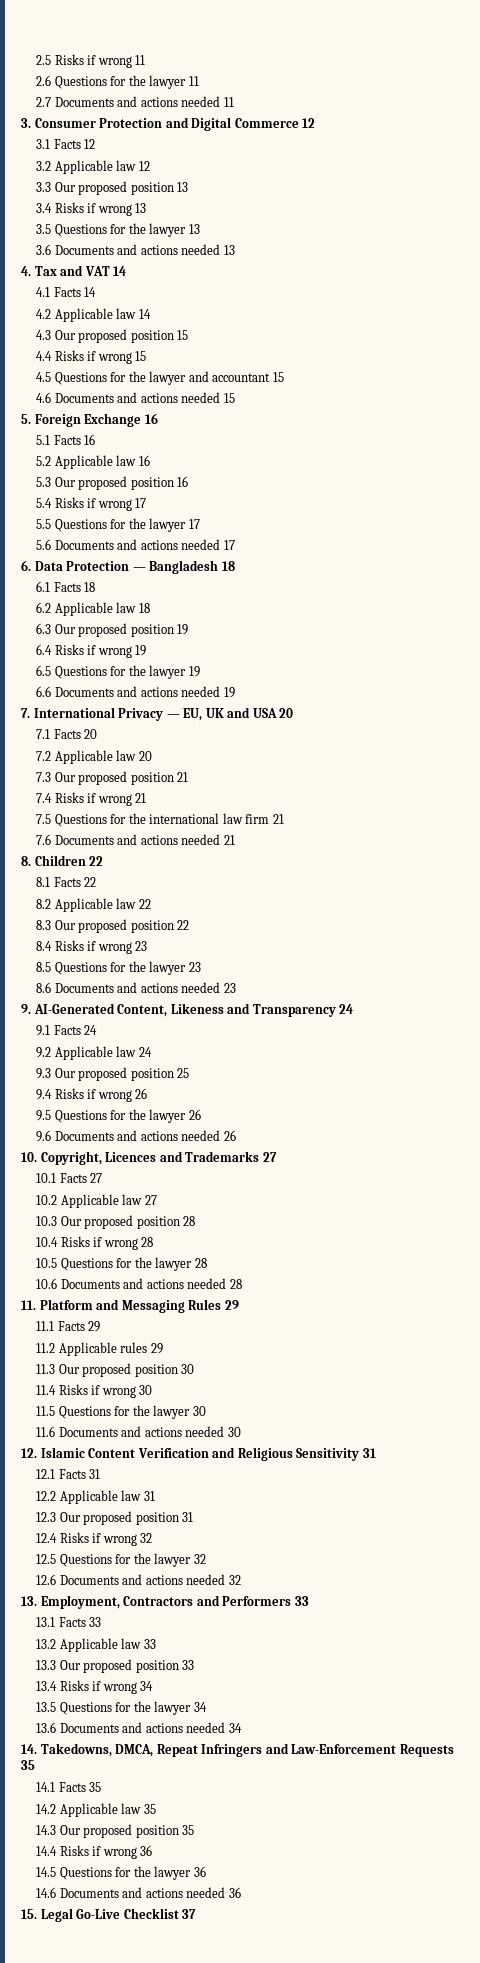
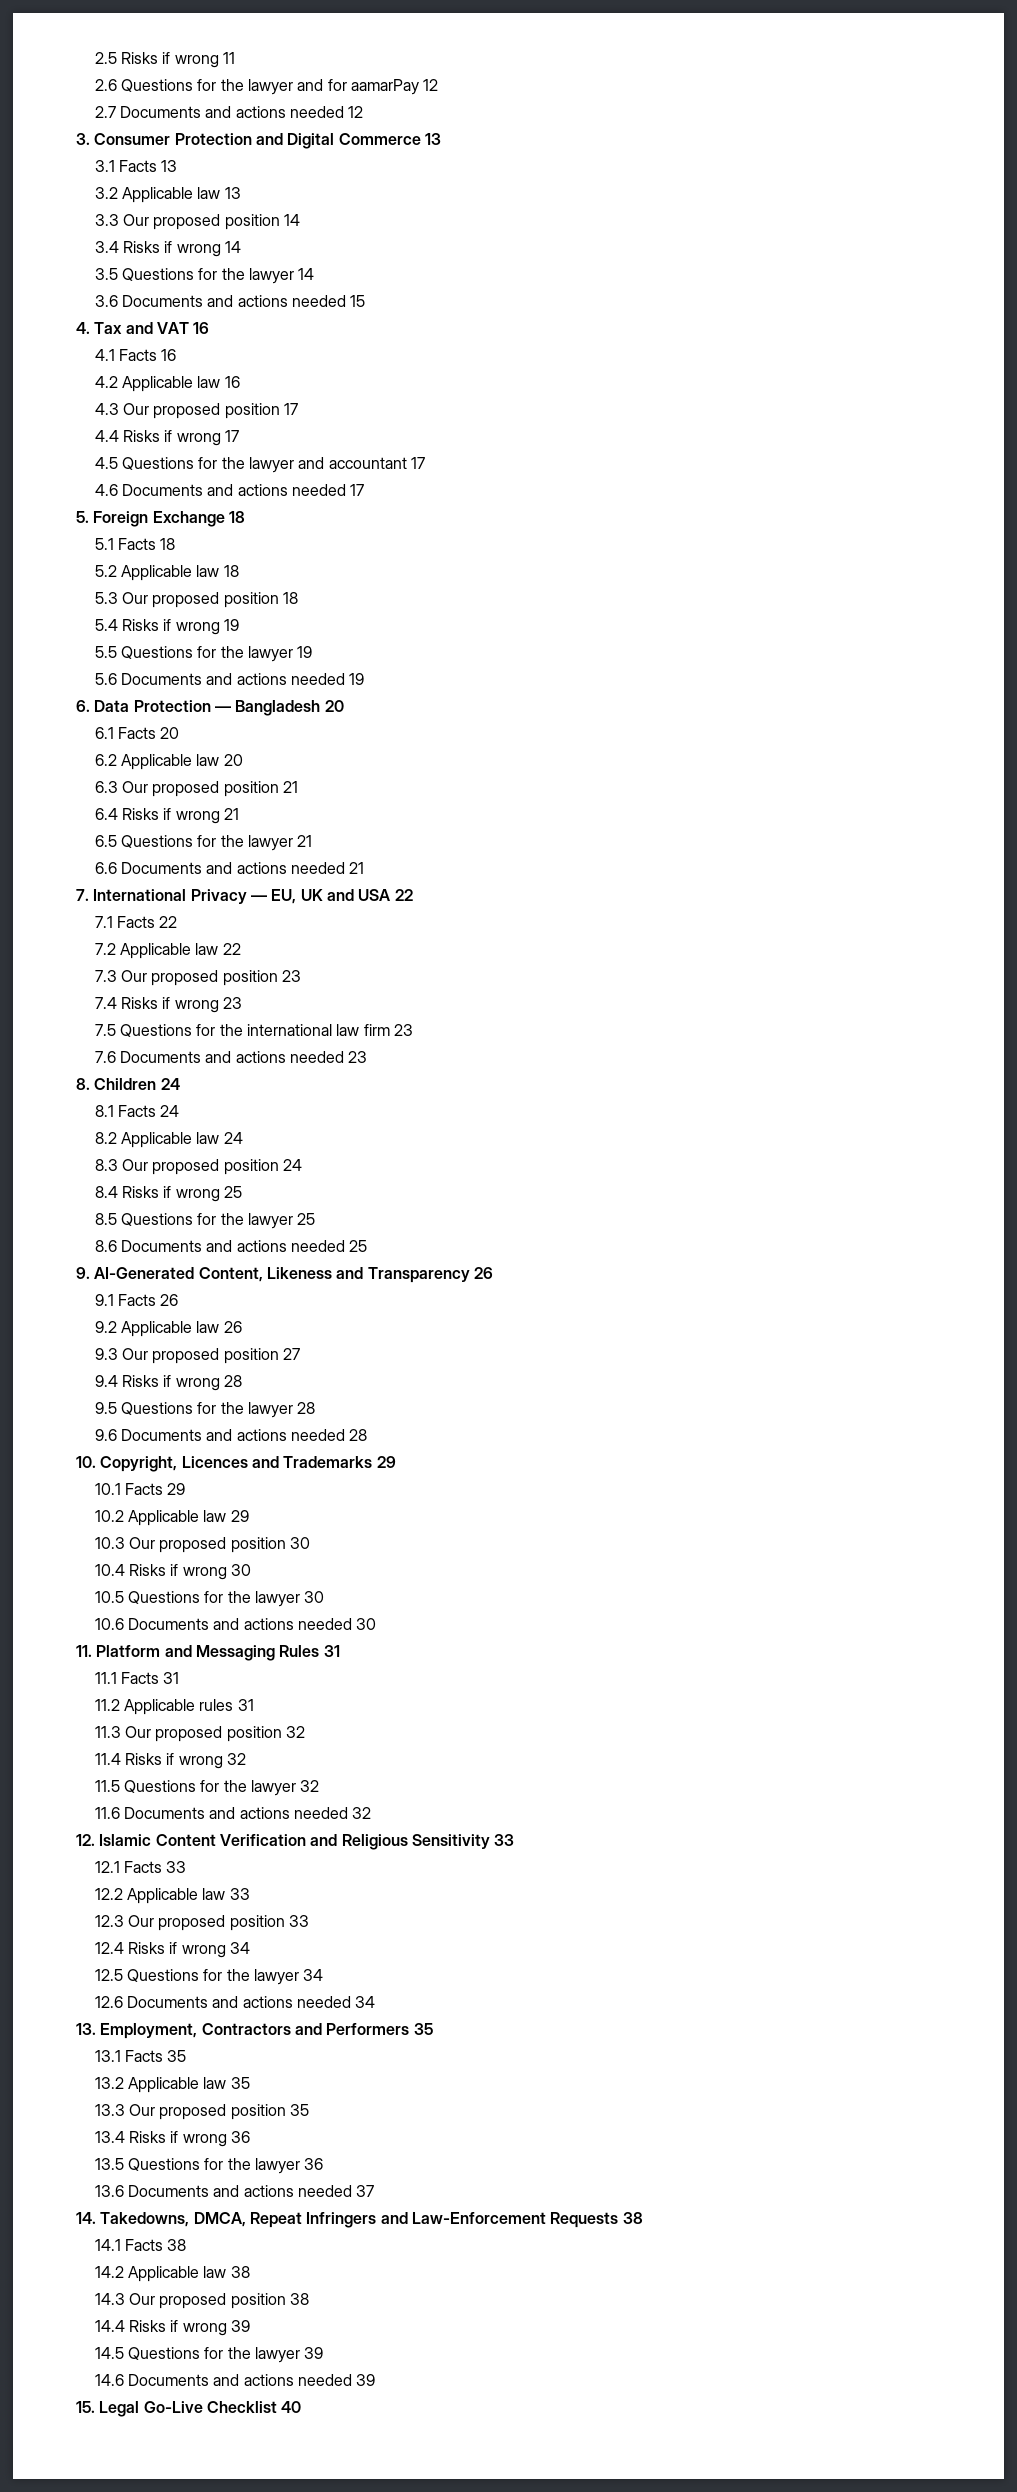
[188,76,199,86] 11 -> [297,79,439,95] and for aamarPay 12
[223,97,234,107] 11 -> [348,106,364,118] 12
[302,118,316,128] 12 -> [424,133,441,145] 13
[84,139,96,149] 12 -> [161,160,178,172] 13
[138,161,150,171] 12 -> [224,187,241,199] 13
[177,182,189,192] 13 -> [284,214,301,226] 14
[135,203,147,213] 13 -> [225,241,242,253] 14
[188,224,200,234] 13 -> [298,268,315,280] 14
[223,245,235,255] 13 -> [350,295,366,307] 15
[113,266,127,276] 14 -> [193,322,210,334] 16
[84,287,97,297] 14 -> [161,349,177,361] 16
[138,309,151,319] 14 -> [224,376,240,388] 16
[177,330,189,340] 15 -> [284,403,299,415] 17
[135,351,147,361] 15 -> [225,430,240,442] 17
[272,372,284,382] 15 -> [411,457,426,469] 17
[223,393,235,403] 15 -> [350,484,365,496] 17
[144,413,158,424] 16 -> [228,511,245,523] 18
[84,434,96,445] 16 -> [160,538,176,550] 18
[138,455,150,466] 16 -> [223,565,239,577] 18
[177,476,189,487] 16 -> [283,592,299,604] 18
[135,498,147,508] 17 -> [224,619,240,631] 19
[188,519,200,529] 17 -> [297,646,313,658] 19
[223,540,235,550] 17 -> [349,673,365,685] 19
[221,561,235,571] 18 -> [324,700,344,712] 20
[84,582,96,592] 18 -> [160,727,180,739] 20
[138,603,150,613] 18 -> [223,754,243,766] 20
[177,624,189,635] 19 -> [283,781,299,793] 21
[135,645,147,656] 19 -> [224,808,240,820] 21
[188,666,200,677] 19 -> [297,835,313,847] 21
[223,687,235,698] 19 -> [349,862,365,874] 21
[279,708,294,718] 20 -> [394,889,413,901] 22
[84,729,98,739] 20 -> [159,916,178,928] 22
[138,751,152,761] 20 -> [222,943,241,955] 22
[177,772,189,782] 21 -> [282,970,302,982] 23
[135,793,147,803] 21 -> [223,997,243,1009] 23
[272,814,284,824] 21 -> [394,1024,414,1036] 23
[223,835,235,845] 21 -> [348,1051,368,1063] 23
[89,856,104,866] 22 -> [160,1078,180,1090] 24
[84,877,97,887] 22 -> [160,1105,180,1117] 24
[138,899,151,909] 22 -> [223,1132,243,1144] 24
[177,920,190,930] 22 -> [283,1159,303,1171] 24
[135,941,148,951] 23 -> [224,1186,243,1198] 25
[188,962,201,972] 23 -> [297,1213,316,1225] 25
[223,983,236,993] 23 -> [349,1240,368,1252] 25
[339,1004,354,1014] 24 -> [473,1267,493,1279] 26
[84,1025,98,1035] 24 -> [160,1294,179,1306] 26
[138,1047,152,1057] 24 -> [223,1321,242,1333] 26
[177,1068,190,1078] 25 -> [283,1348,301,1360] 27
[135,1088,148,1099] 26 -> [224,1375,243,1387] 28
[188,1109,201,1120] 26 -> [297,1402,316,1414] 28
[223,1130,236,1141] 26 -> [349,1429,368,1441] 28
[262,1152,277,1162] 27 -> [376,1456,396,1468] 29
[90,1173,103,1183] 27 -> [167,1483,186,1495] 29
[144,1195,157,1205] 27 -> [230,1510,249,1522] 29
[183,1216,196,1226] 28 -> [290,1537,311,1549] 30
[141,1237,154,1247] 28 -> [231,1564,252,1576] 30
[194,1258,207,1268] 28 -> [304,1591,325,1603] 30
[229,1279,242,1289] 28 -> [356,1618,377,1630] 30
[224,1300,239,1310] 29 -> [323,1645,340,1657] 31
[88,1321,101,1332] 29 -> [163,1672,180,1684] 31
[150,1343,163,1354] 29 -> [237,1699,254,1711] 31
[181,1364,195,1374] 30 -> [286,1726,306,1738] 32
[139,1385,153,1395] 30 -> [227,1753,247,1765] 32
[192,1406,206,1416] 30 -> [300,1780,320,1792] 32
[227,1427,241,1437] 30 -> [352,1807,372,1819] 32
[362,1448,376,1458] 31 -> [494,1834,515,1846] 33
[89,1469,101,1479] 31 -> [166,1861,187,1873] 33
[143,1491,155,1501] 31 -> [229,1888,250,1900] 33
[182,1512,194,1522] 31 -> [289,1915,310,1927] 33
[140,1533,153,1543] 32 -> [230,1942,251,1954] 34
[193,1554,206,1564] 32 -> [303,1969,324,1981] 34
[228,1575,241,1585] 32 -> [355,1996,376,2008] 34
[294,1596,309,1606] 33 -> [413,2023,433,2035] 35
[89,1617,102,1627] 33 -> [167,2050,187,2062] 35
[143,1639,156,1649] 33 -> [230,2077,250,2089] 35
[182,1660,195,1670] 33 -> [290,2104,310,2116] 35
[140,1681,154,1691] 34 -> [231,2131,251,2143] 36
[193,1702,207,1712] 34 -> [304,2158,324,2170] 36
[228,1723,242,1733] 34 -> [356,2185,375,2197] 37
[21,1760,35,1770] 35 -> [622,2212,643,2224] 38
[89,1782,102,1792] 35 -> [167,2239,187,2251] 38
[143,1804,156,1814] 35 -> [230,2266,250,2278] 38
[182,1825,195,1835] 35 -> [290,2293,310,2305] 38
[140,1845,153,1856] 36 -> [231,2320,251,2332] 39
[193,1866,206,1877] 36 -> [304,2347,324,2359] 39
[228,1887,241,1898] 36 -> [356,2374,376,2386] 39
[182,1909,197,1919] 37 -> [281,2401,302,2413] 40

